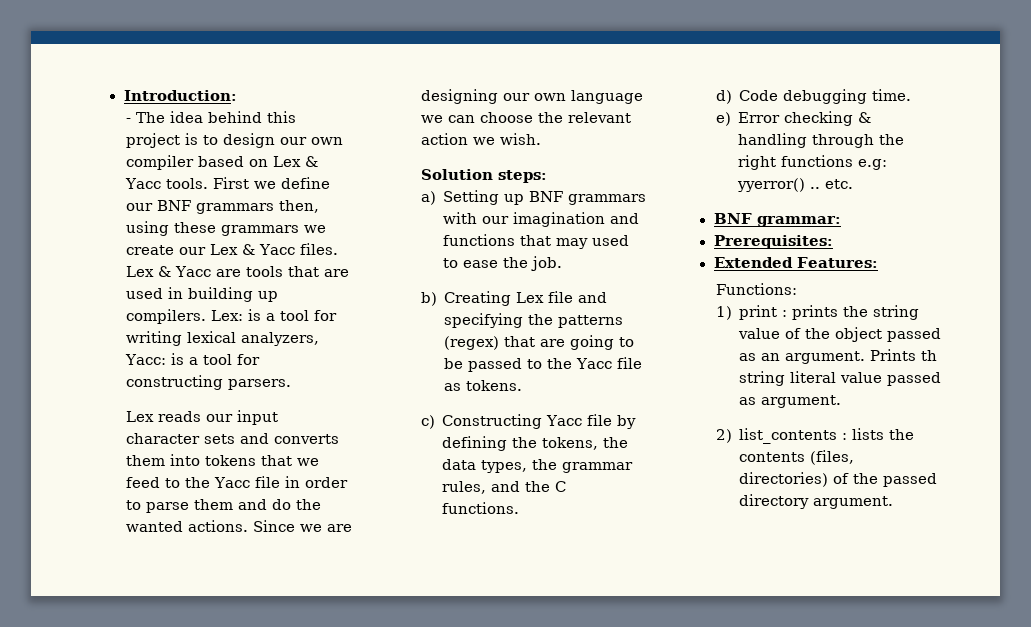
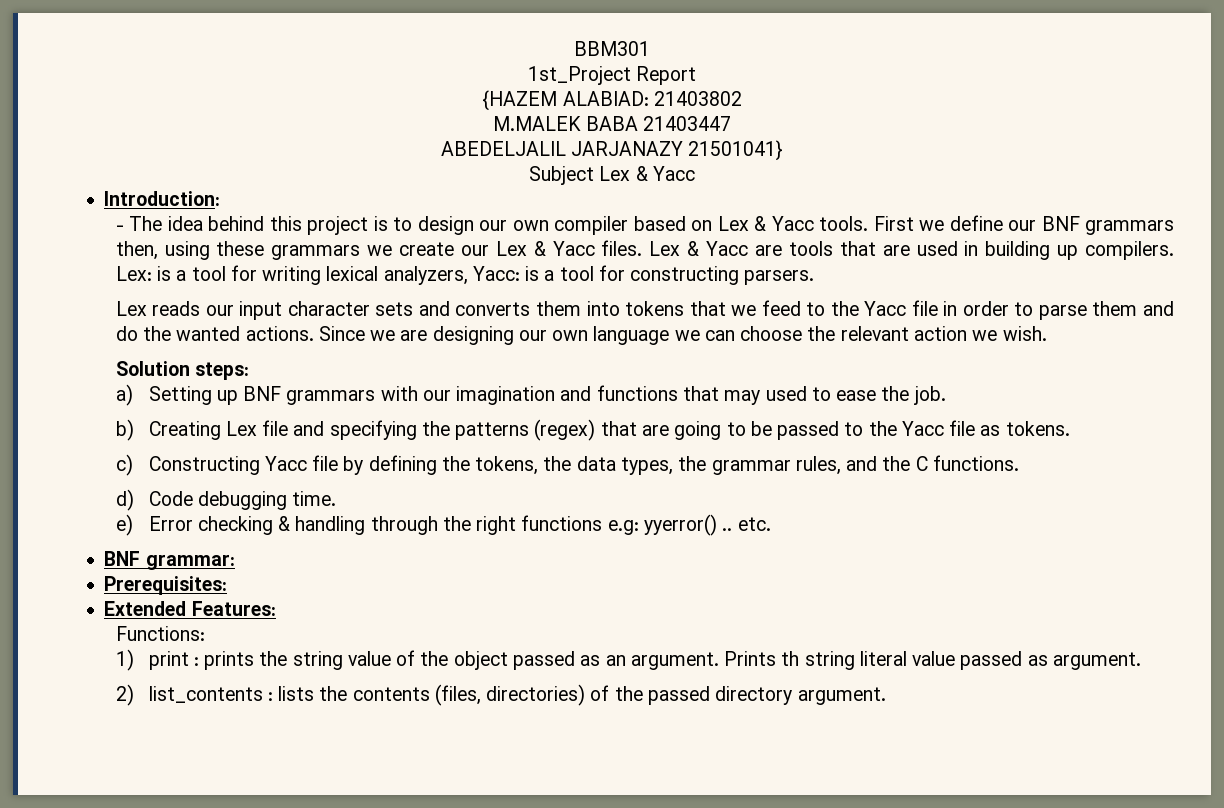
(123, 95) none -> [574,41,650,56] [527,66,697,85] [482,90,742,111] [492,116,732,131] [440,140,784,161] [529,166,695,185] BBM301 // 1st_Project Report // {HAZEM ALABIAD: 21403802 // M.MALEK BABA 21403447 // ABEDELJALIL JARJANAZY 21501041} // Subject Lex & Yacc //

